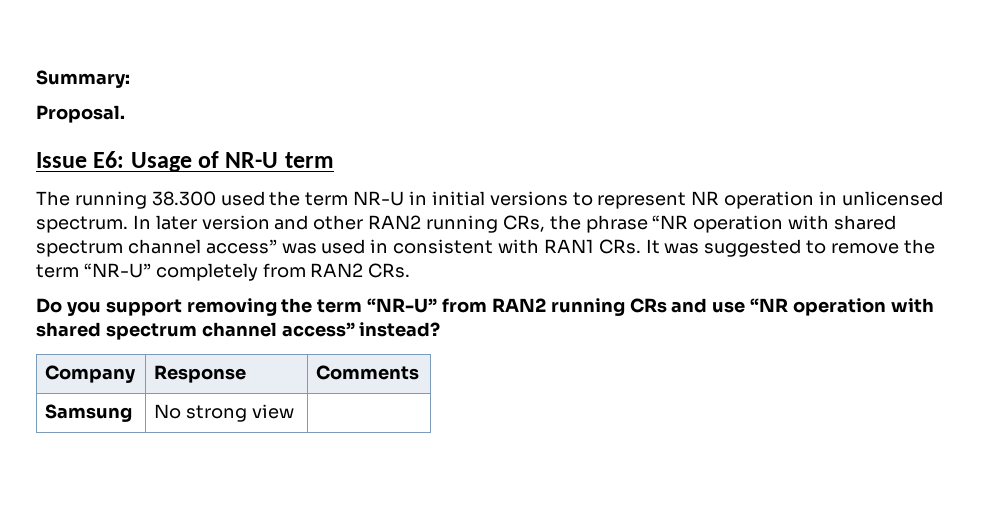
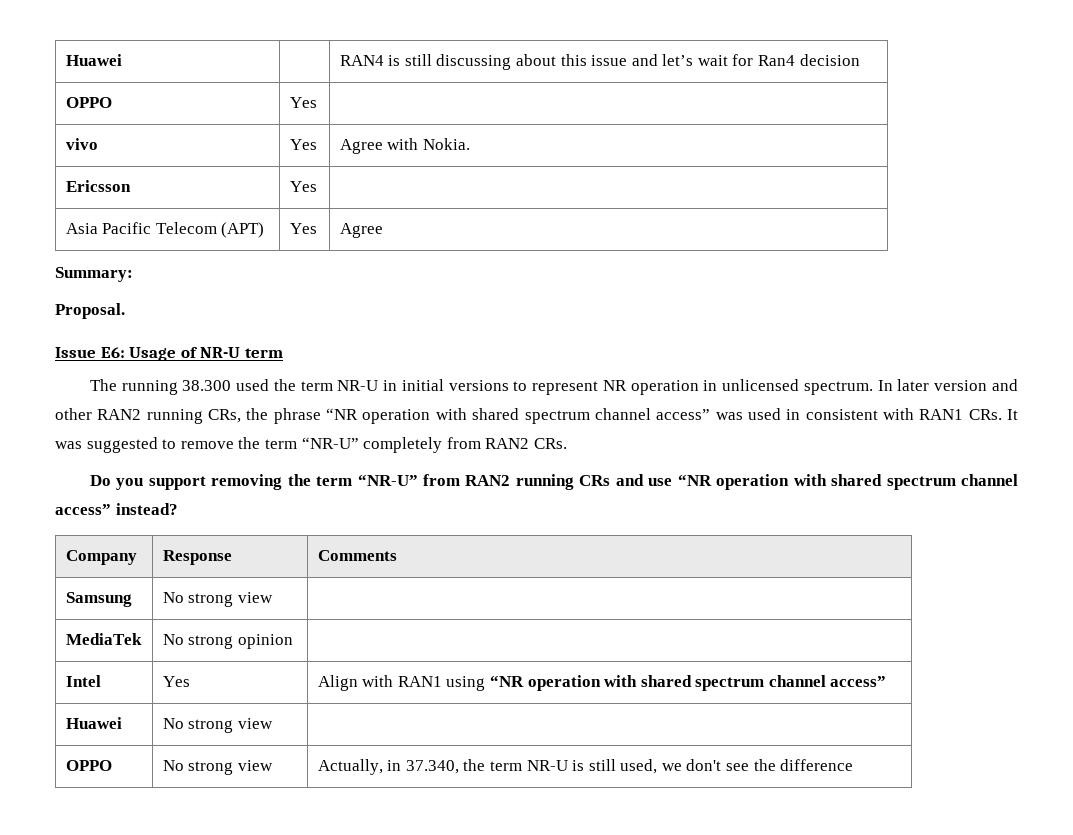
(36, 79) none -> [65,54,122,66] [339,54,860,70] [65,97,112,108] [289,97,317,108] [65,138,98,150] [289,139,317,150] [339,138,470,154] [65,180,131,192] [289,181,317,192] [65,222,265,238] [289,223,317,234] [339,223,383,238] Huawei | | RAN4 is still discussing about this issue and let’s wait for Ran4 decision // OPPO | Yes | // vivo | Yes | Agree with Nokia. // Ericsson | Yes | // Asia Pacific Telecom (APT) | Yes | Agree //
(295, 411) none -> [65,633,142,645] [162,634,293,649] [65,675,101,687] [162,676,190,687] [317,675,887,691] [65,717,122,729] [162,718,273,733] [65,760,112,771] [162,760,273,775] [317,759,854,775] // MediaTek | No strong opinion | // Intel | Yes | Align with RAN1 using “NR operation with shared spectrum channel access” // Huawei | No strong view | // OPPO | No strong view | Actually, in 37.340, the term NR-U is still used, we don't see the difference

